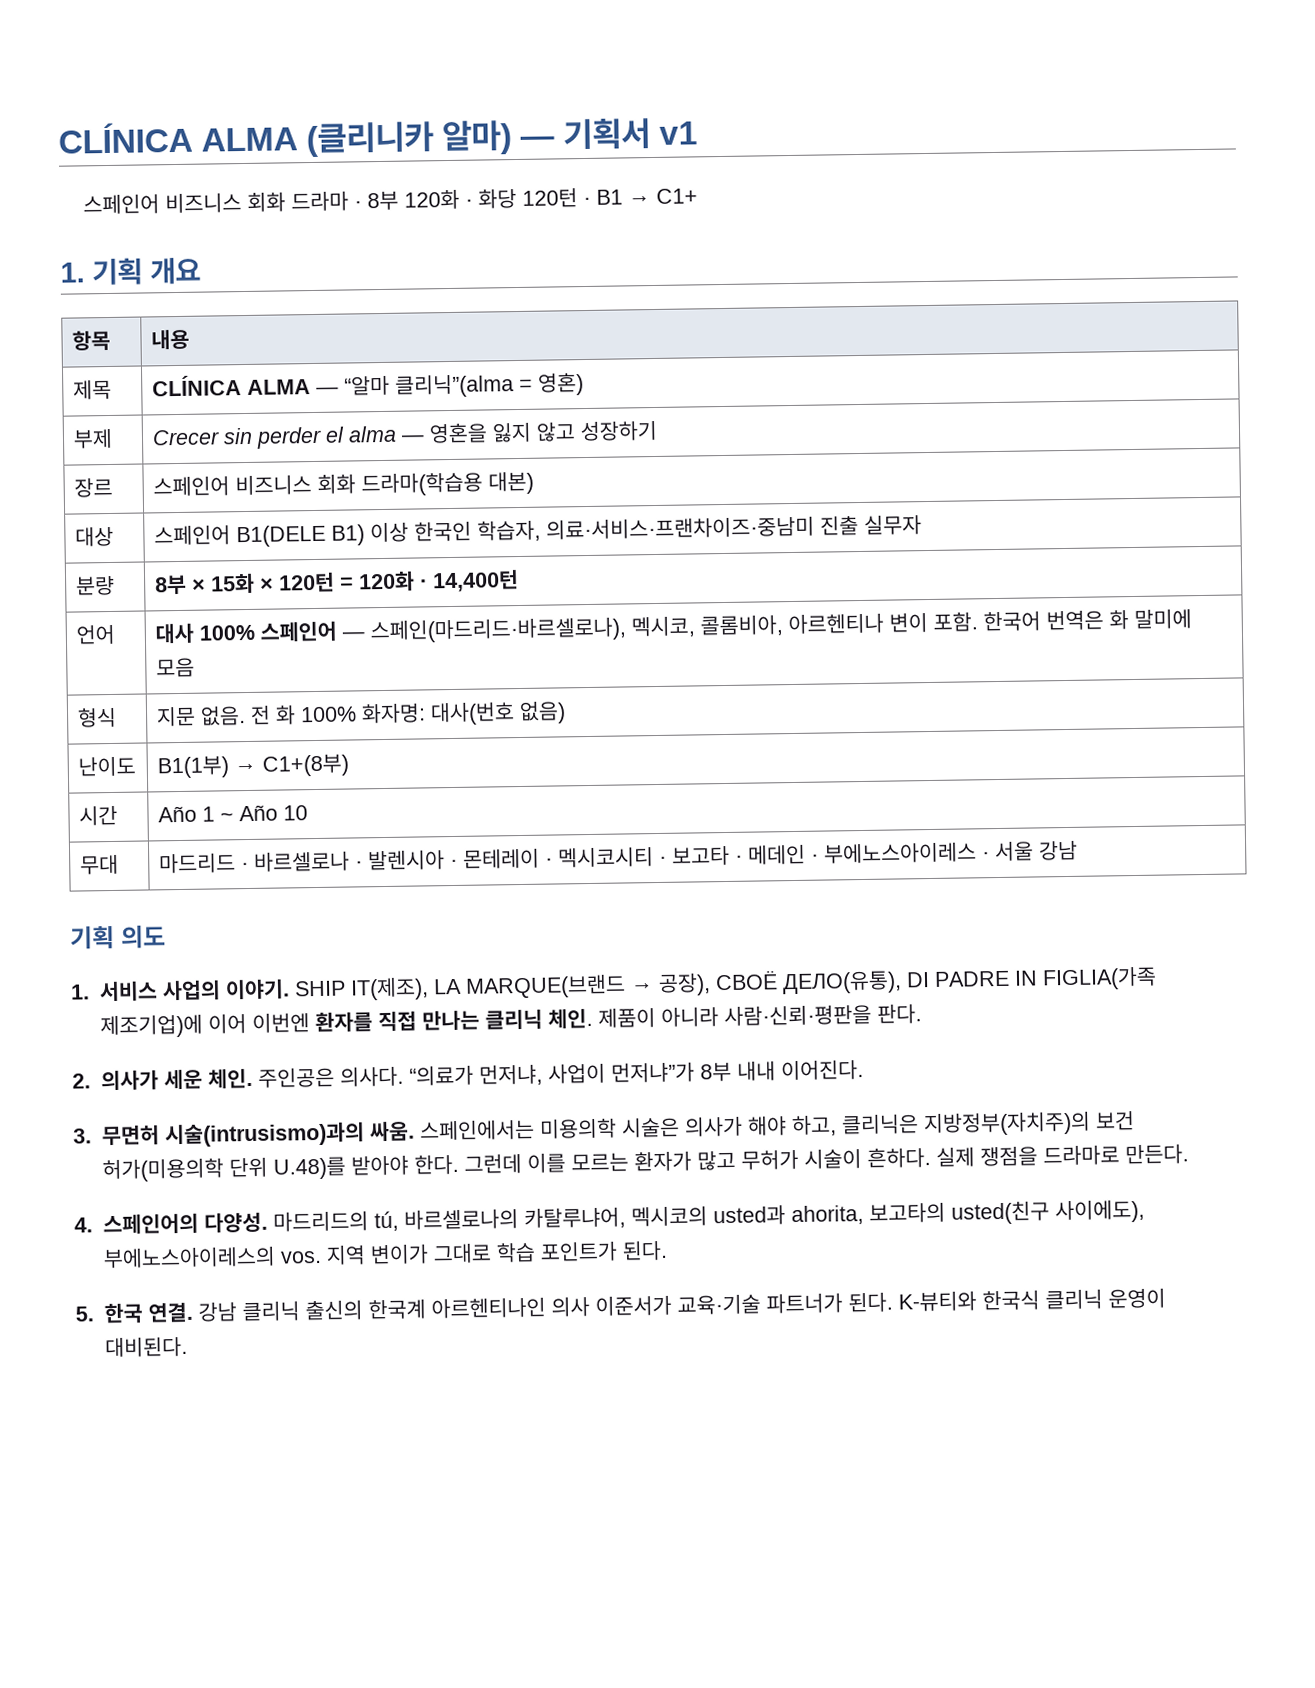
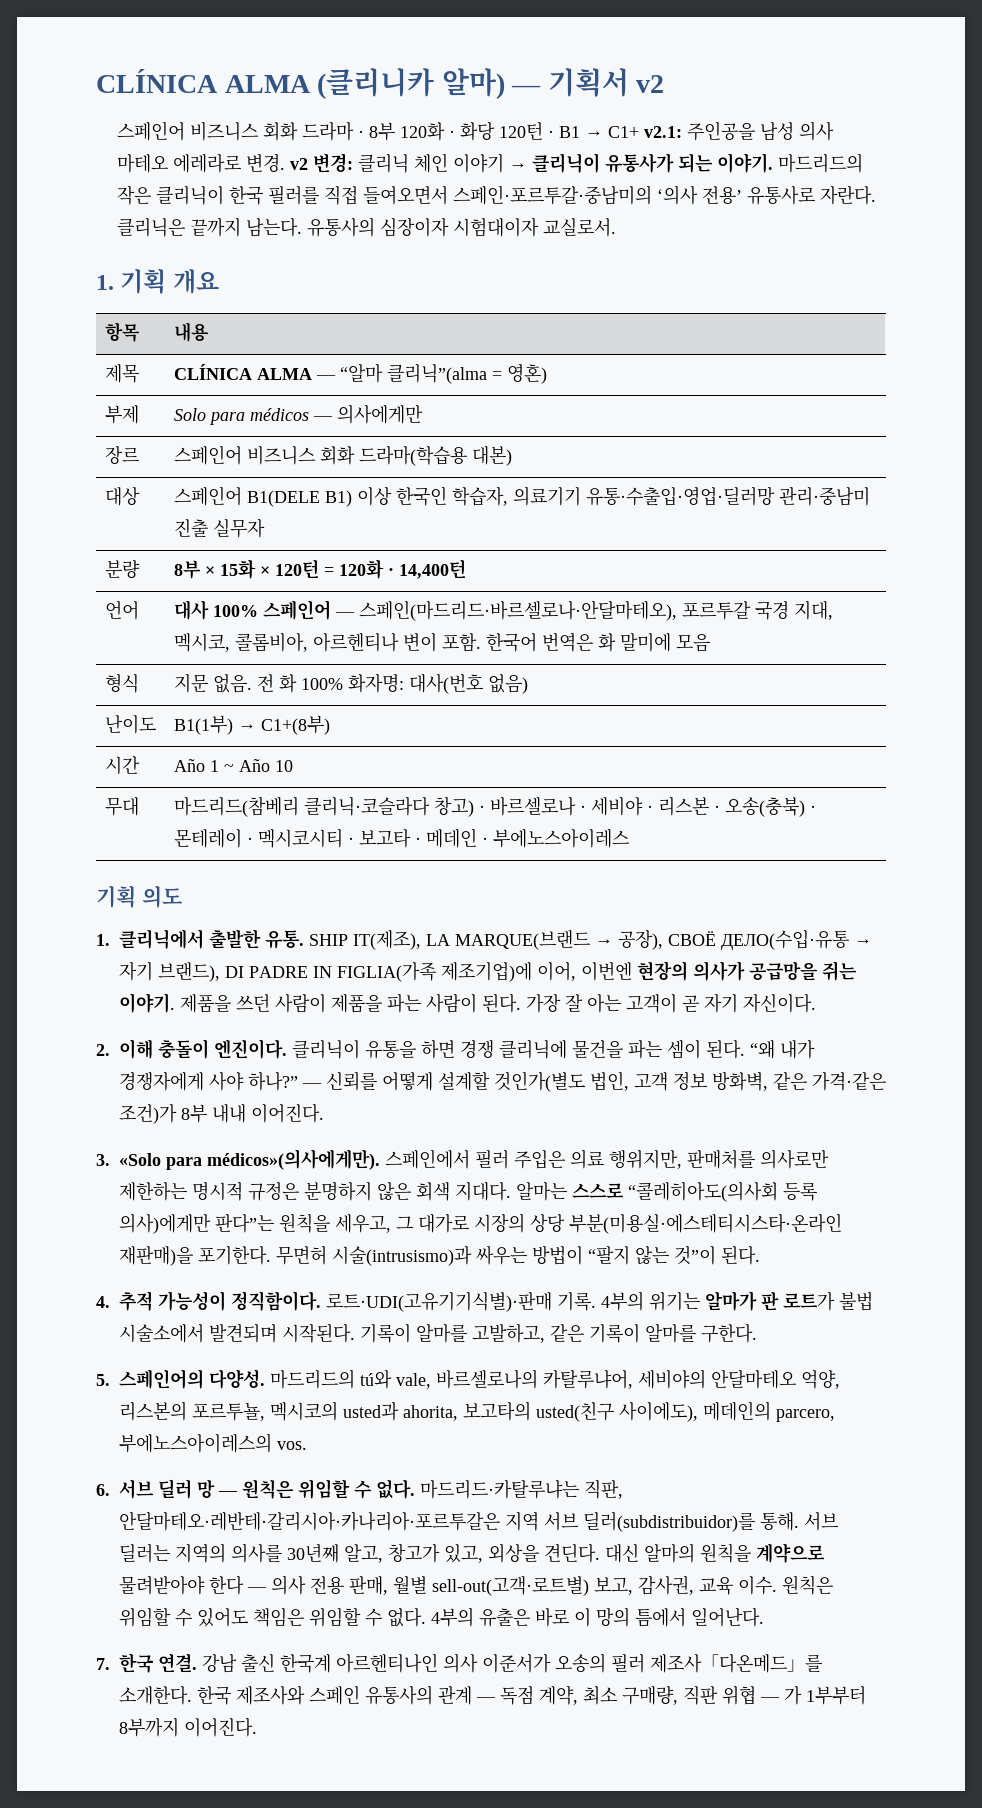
[659,121,699,145] v1 -> [636,75,665,93] v2
(699, 196) none -> [644,121,835,141] [117,153,864,173] [117,185,877,205] [117,217,617,237] v2.1: 주인공을 남성 의사 마테오 에레라로 변경. v2 변경: 클리닉 체인 이야기 → 클리닉이 유통사가 되는 이야기. 마드리드의 작은 클리닉이 한국 필러를 직접 들여오면서 스페인·포르투갈·중남미의 ‘의사 전용’ 유통사로 자란다. 클리닉은 끝까지 남는다. 유통사의 심장이자 시험대이자 교실로서.
[151,420,658,449] Crecer sin perder el alma — 영혼을 잃지 않고 성장하기 -> [173,404,423,425] Solo para médicos — 의사에게만
[545,516,815,540] 의료·서비스·프랜차이즈·중남미 -> [512,486,870,506] 의료기기 유통·수출입·영업·딜러망 관리·중남미
[369,617,626,644] 스페인(마드리드·바르셀로나), -> [358,600,833,621] 스페인(마드리드·바르셀로나·안달마테오), 포르투갈 국경 지대,
[158,850,445,874] 마드리드 · 바르셀로나 · 발렌시아 -> [173,796,805,817] 마드리드(참베리 클리닉·코슬라다 창고) · 바르셀로나 · 세비야 · 리스본 · 오송(충북)
[981,840,1078,862] · 서울 강남 -> (629, 838) none
[98,978,290,1002] 서비스 사업의 이야기. -> [119,929,304,949] 클리닉에서 출발한 유통.
[781,970,902,995] ДЕЛО(유통), -> [721,930,872,950] [119,961,220,982] ДЕЛО(수입·유통 → 자기 브랜드),
[207,1004,922,1034] [72,1060,864,1091] [73,1111,1135,1148] [101,1144,1189,1183] [74,1207,626,1235] 이어 이번엔 환자를 직접 만나는 클리닉 체인. 제품이 아니라 사람·신뢰·평판을 판다. // 2. 의사가 세운 체인. 주인공은 의사다. “의료가 먼저냐, 사업이 먼저냐”가 8부 내내 이어진다. // 3. 무면허 시술(intrusismo)과의 싸움. 스페인에서는 미용의학 시술은 의사가 해야 하고, 클리닉은 지방정부(자치주)의 보건 허가(미용의학 단위 U.48)를 받아야 한다. 그런데 이를 모르는 환자가 많고 무허가 시술이 흔하다. 실제 쟁점을 드라마로 만든다. // 4. 스페인어의 다양성. 마드리드의 tú, 바르셀로나의 카탈루냐어, -> [537,961,857,981] [119,993,816,1013] [96,1039,815,1059] [119,1071,886,1092] [119,1103,324,1124] [96,1149,829,1170] [119,1181,817,1202] [119,1213,842,1234] [119,1245,760,1266] [96,1291,873,1312] [119,1323,757,1343] [96,1369,840,1389] [119,1401,265,1421] 이어, 이번엔 현장의 의사가 공급망을 쥐는 이야기. 제품을 쓰던 사람이 제품을 파는 사람이 된다. 가장 잘 아는 고객이 곧 자기 자신이다. // 2. 이해 충돌이 엔진이다. 클리닉이 유통을 하면 경쟁 클리닉에 물건을 파는 셈이 된다. “왜 내가 경쟁자에게 사야 하나?” — 신뢰를 어떻게 설계할 것인가(별도 법인, 고객 정보 방화벽, 같은 가격·같은 조건)가 8부 내내 이어진다. // 3. «Solo para médicos»(의사에게만). 스페인에서 필러 주입은 의료 행위지만, 판매처를 의사로만 제한하는 명시적 규정은 분명하지 않은 회색 지대다. 알마는 스스로 “콜레히아도(의사회 등록 의사)에게만 판다”는 원칙을 세우고, 그 대가로 시장의 상당 부분(미용실·에스테티시스타·온라인 재판매)을 포기한다. 무면허 시술(intrusismo)과 싸우는 방법이 “팔지 않는 것”이 된다. // 4. 추적 가능성이 정직함이다. 로트·UDI(고유기기식별)·판매 기록. 4부의 위기는 알마가 판 로트가 불법 시술소에서 발견되며 시작된다. 기록이 알마를 고발하고, 같은 기록이 알마를 구한다. // 5. 스페인어의 다양성. 마드리드의 tú와 vale, 바르셀로나의 카탈루냐어, 세비야의 안달마테오 억양, 리스본의 포르투뇰,
(1145, 1211) none -> [703,1401,835,1422] 메데인의 parcero,
[325,1240,668,1265] [75,1306,94,1322] 지역 변이가 그대로 학습 포인트가 된다. // 5. -> [96,1479,623,1499] [119,1511,838,1532] [119,1543,825,1563] [119,1575,833,1596] [119,1607,764,1627] [96,1658,110,1670] // 6. 서브 딜러 망 — 원칙은 위임할 수 없다. 마드리드·카탈루냐는 직판, 안달마테오·레반테·갈리시아·카나리아·포르투갈은 지역 서브 딜러(subdistribuidor)를 통해. 서브 딜러는 지역의 의사를 30년째 알고, 창고가 있고, 외상을 견딘다. 대신 알마의 원칙을 계약으로 물려받아야 한다 — 의사 전용 판매, 월별 sell-out(고객·로트별) 보고, 감사권, 교육 이수. 원칙은 위임할 수 있어도 책임은 위임할 수 없다. 4부의 유출은 바로 이 망의 틈에서 일어난다. // 7.
[241,1299,363,1322] 클리닉 출신의 -> [241,1654,275,1673] 출신
[676,1288,1166,1315] [104,1336,188,1358] 교육·기술 파트너가 된다. K-뷰티와 한국식 클리닉 운영이 대비된다. -> [555,1653,822,1673] [119,1685,866,1705] [119,1717,257,1737] 오송의 필러 제조사「다온메드」를 소개한다. 한국 제조사와 스페인 유통사의 관계 — 독점 계약, 최소 구매량, 직판 위협 — 가 1부부터 8부까지 이어진다.

